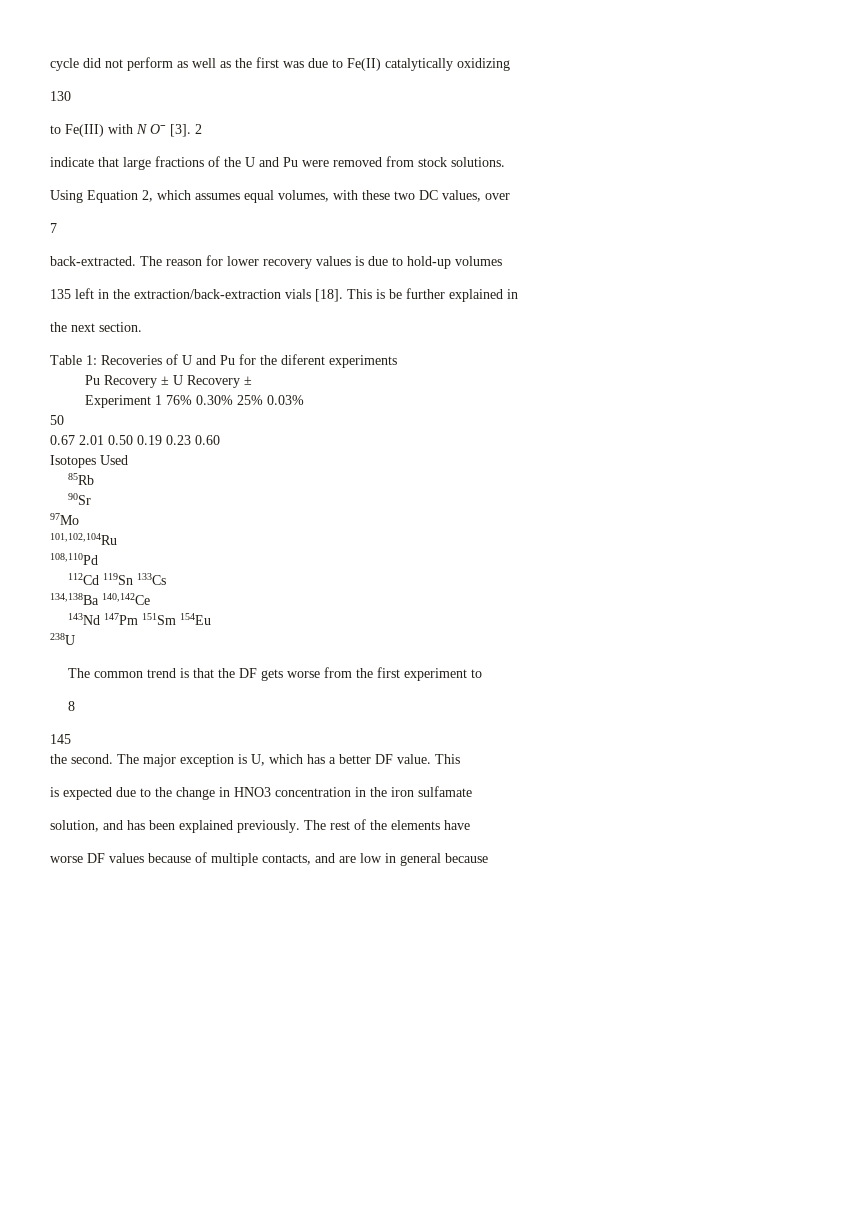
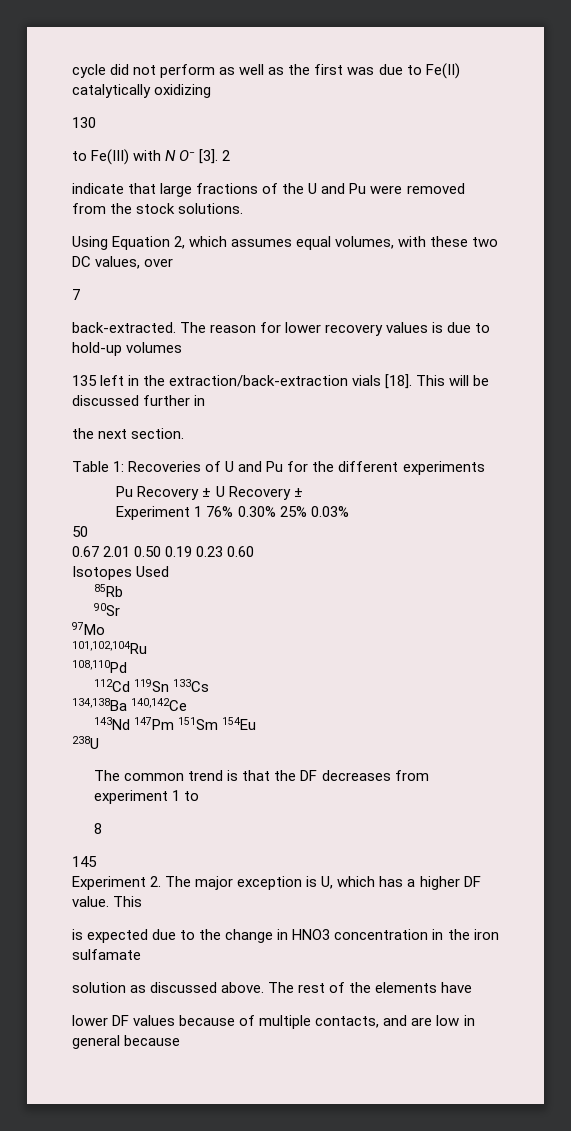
(414, 161) none -> [110,203,133,214] the
[376,288,503,302] is be further explained -> [449,375,490,386] [72,395,191,406] will be discussed further
[281,354,325,365] diferent -> [338,461,399,472] different
[260,667,467,681] gets worse from the first experiment -> [321,770,429,781] [94,790,181,804] decreases from experiment 1
[50,754,113,764] the second. -> [72,876,162,890] Experiment 2.
[339,754,371,764] better -> [419,876,460,890] higher
[50,820,300,833] solution, and has been explained previously. -> [72,982,265,993] solution as discussed above.
[50,856,83,863] worse -> [72,1015,108,1026] lower

